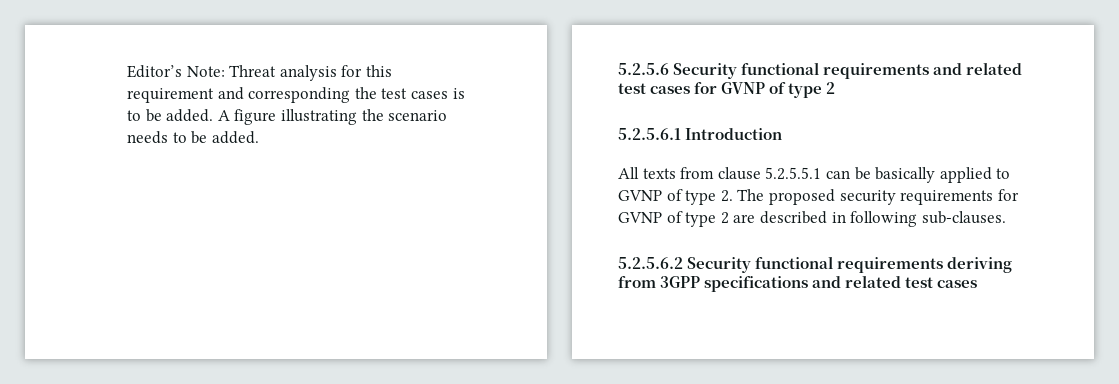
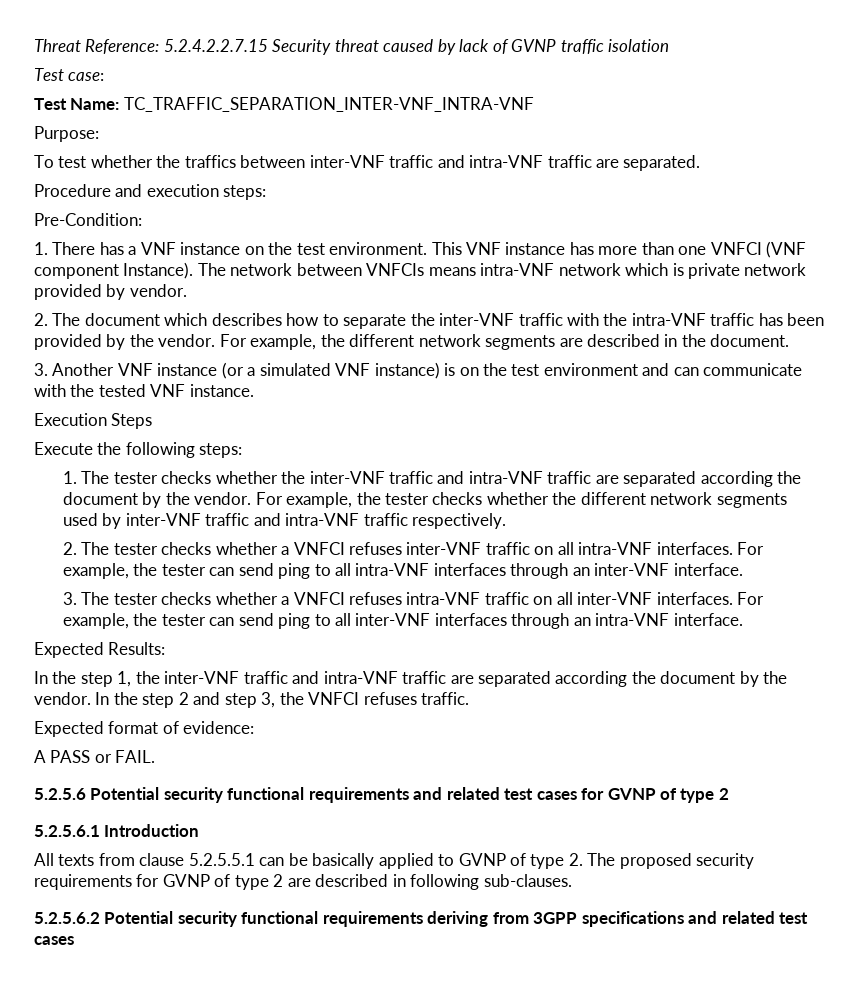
[127,65,393,81] [127,87,465,103] [127,109,448,125] [127,131,259,144] Editor’s Note: Threat analysis for this requirement and corresponding the test cases is to be added. A figure illustrating the scenario needs to be added. -> [34,39,670,55] [34,68,105,81] [34,97,534,112] [34,126,99,142] [34,155,701,171] [34,184,267,200] [34,213,142,226] [34,241,807,258] [34,262,807,279] [34,284,187,300] [34,313,825,329] [34,334,790,350] [34,362,803,379] [34,384,254,397] [34,413,153,429] [34,442,243,458] [62,471,802,487] [62,492,787,508] [62,513,506,529] [62,542,765,555] [62,563,743,579] [62,592,765,605] [62,613,743,629] [34,642,166,658] [34,671,788,687] [34,692,470,708] [34,721,255,737] [34,750,156,763] Threat Reference: 5.2.4.2.2.7.15 Security threat caused by lack of GVNP traffic isolation // Test case: // Test Name: TC_TRAFFIC_SEPARATION_INTER-VNF_INTRA-VNF // Purpose: // To test whether the traffics between inter-VNF traffic and intra-VNF traffic are separated. // Procedure and execution steps: // Pre-Condition: // 1. There has a VNF instance on the test environment. This VNF instance has more than one VNFCI (VNF component Instance). The network between VNFCIs means intra-VNF network which is private network provided by vendor. // 2. The document which describes how to separate the inter-VNF traffic with the intra-VNF traffic has been provided by the vendor. For example, the different network segments are described in the document. // 3. Another VNF instance (or a simulated VNF instance) is on the test environment and can communicate with the tested VNF instance. // Execution Steps // Execute the following steps: // 1. The tester checks whether the inter-VNF traffic and intra-VNF traffic are separated according the document by the vendor. For example, the tester checks whether the different network segments used by inter-VNF traffic and intra-VNF traffic respectively. // 2. The tester checks whether a VNFCI refuses inter-VNF traffic on all intra-VNF interfaces. For example, the tester can send ping to all intra-VNF interfaces through an inter-VNF interface. // 3. The tester checks whether a VNFCI refuses intra-VNF traffic on all inter-VNF interfaces. For example, the tester can send ping to all inter-VNF interfaces through an intra-VNF interface. // Expected Results: // In the step 1, the inter-VNF traffic and intra-VNF traffic are separated according the document by the vendor. In the step 2 and step 3, the VNFCI refuses traffic. // Expected format of evidence: // A PASS or FAIL.
[673,63,738,79] Security -> [90,787,223,803] Potential security
[687,257,752,273] Security -> [104,911,237,927] Potential security

